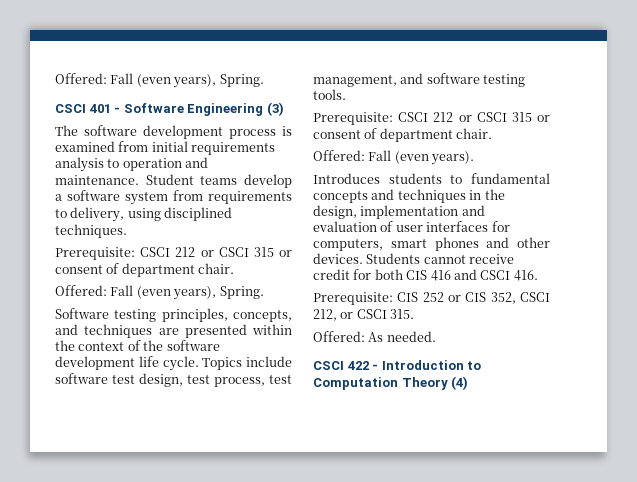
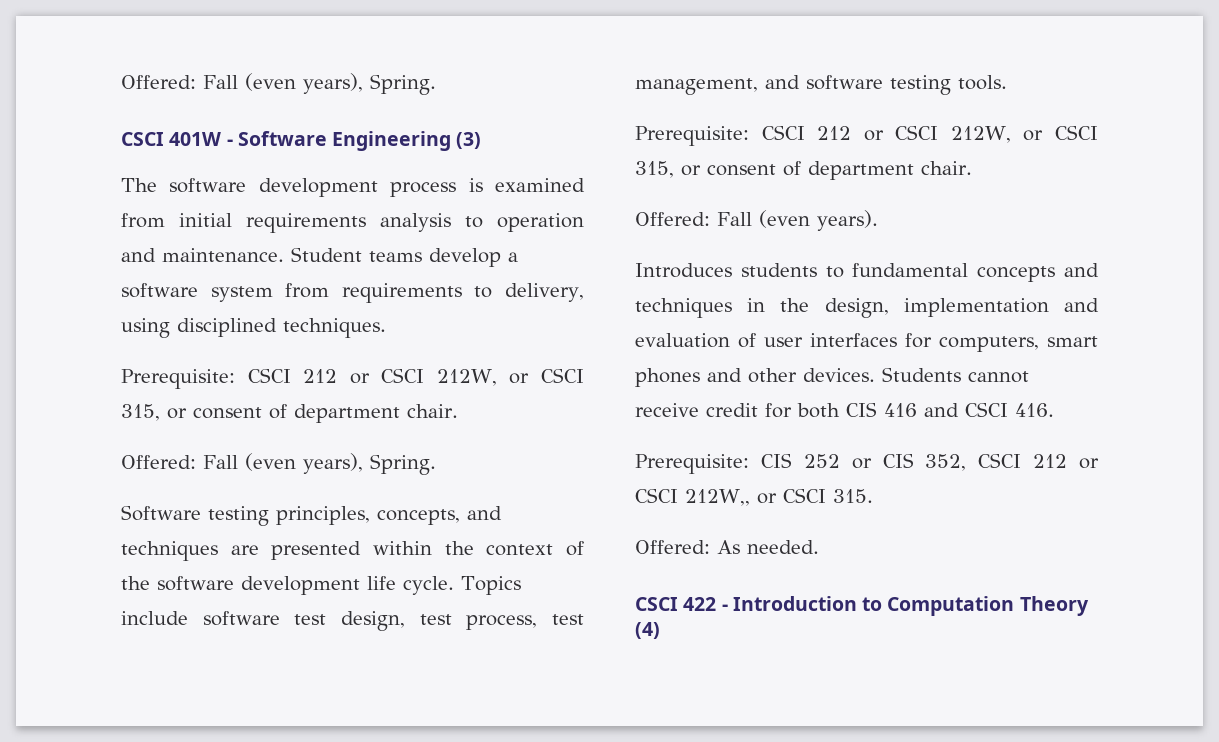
[89,104,111,113] 401 -> [169,132,222,146] 401W
[253,247,274,257] 315 -> [436,368,584,386] [121,404,160,421] 212W, or CSCI 315,
[511,112,532,122] 315 -> [950,125,1098,143] [635,161,674,178] 212W, or CSCI 315,
[313,309,337,321] 212, -> [1033,454,1099,469] [635,488,750,506] 212 or CSCI 212W,,

